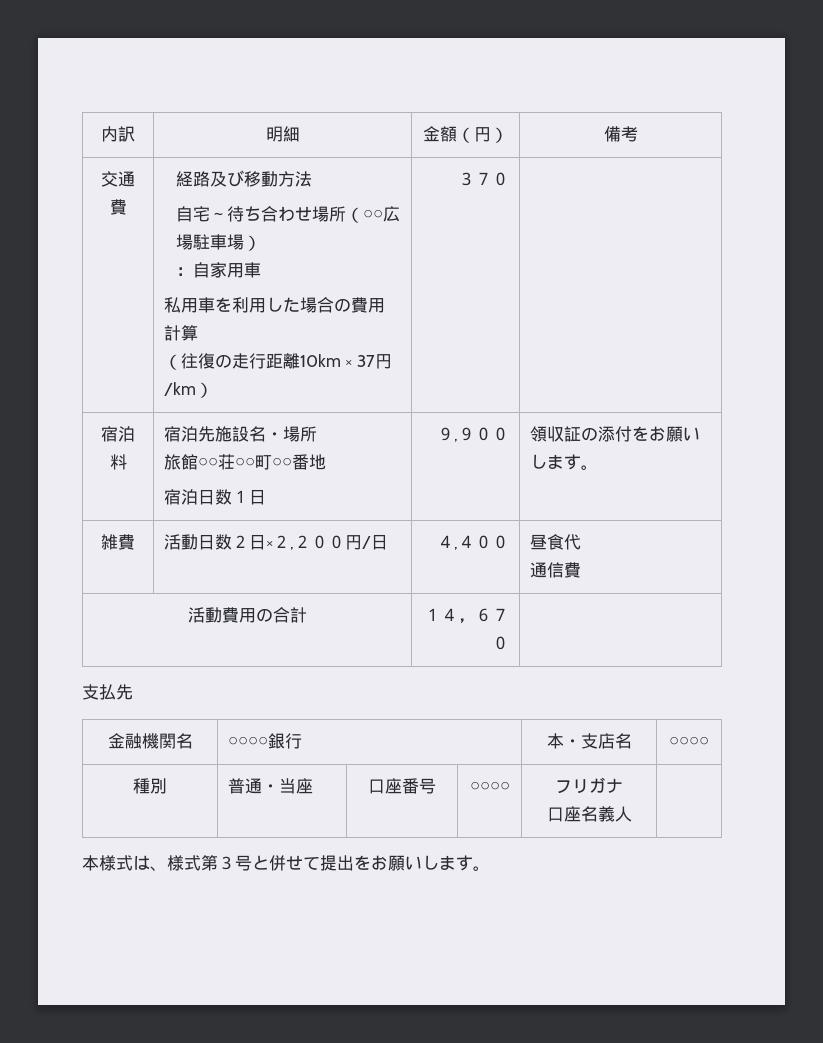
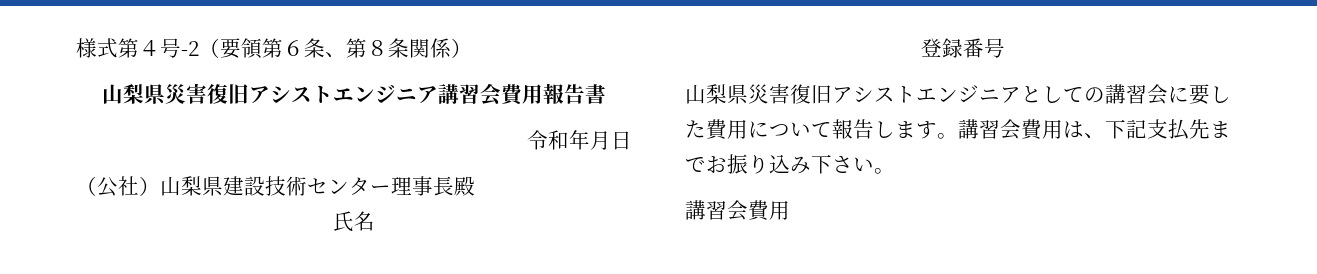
[101,126,135,142] [265,126,300,142] [423,126,508,143] [603,126,638,142] [101,171,135,187] [109,199,127,215] [176,170,313,187] [176,206,401,223] [176,234,262,251] [176,262,262,278] [163,297,385,313] [163,325,198,341] [163,353,392,370] [163,382,213,398] [458,172,510,186] [101,426,135,442] [109,454,127,470] [163,426,317,442] [163,454,326,470] [163,489,266,505] [437,427,510,442] [529,426,700,442] [529,454,598,470] [101,534,135,550] [163,534,388,550] [437,535,510,550] [529,534,581,550] [529,562,581,578] [187,607,307,623] [424,608,510,624] [492,636,510,650] [82,684,133,700] [107,733,193,749] [227,733,302,749] [546,733,632,749] [669,736,709,747] [133,778,167,794] [227,778,313,794] [368,778,436,794] [469,781,510,792] [555,777,623,794] [546,806,632,822] [82,855,490,871] 内訳 | 明細 | 金額（円） | 備考 // 交通費 | 経路及び移動方法 // 自宅～待ち合わせ場所（○○広場駐車場） // ：自家用車 // 私用車を利用した場合の費用計算 // （往復の走行距離10km × 37円/km） | ３７０ | // 宿泊料 | 宿泊先施設名・場所 // 旅館○○荘○○町○○番地 // 宿泊日数１日 | ９,９００ | 領収証の添付をお願いします。 // 雑費 | 活動日数２日×２,２００円/日 | ４,４００ | 昼食代 // 通信費 // 活動費用の合計 | １４，６７０ | // 支払先 // 金融機関名 | ○○○○銀行 | 本・支店名 | ○○○○ // 種別 | 普通・当座 | 口座番号 | ○○○○ | フリガナ // 口座名義人 | // 本様式は、様式第３号と併せて提出をお願いします。 -> [76,38,472,59] [102,83,606,106] [527,130,632,150] [76,176,475,197] [333,211,375,232] [921,38,1005,58] [685,84,1231,105] [685,119,1231,140] [685,154,895,174] [685,200,790,221] 様式第４号-2（要領第６条、第８条関係） // 山梨県災害復旧アシストエンジニア講習会費用報告書 // 令和年月日 // （公社）山梨県建設技術センター理事長殿 // 氏名 // 登録番号 // 山梨県災害復旧アシストエンジニアとしての講習会に要した費用について報告します。講習会費用は、下記支払先までお振り込み下さい。 // 講習会費用

